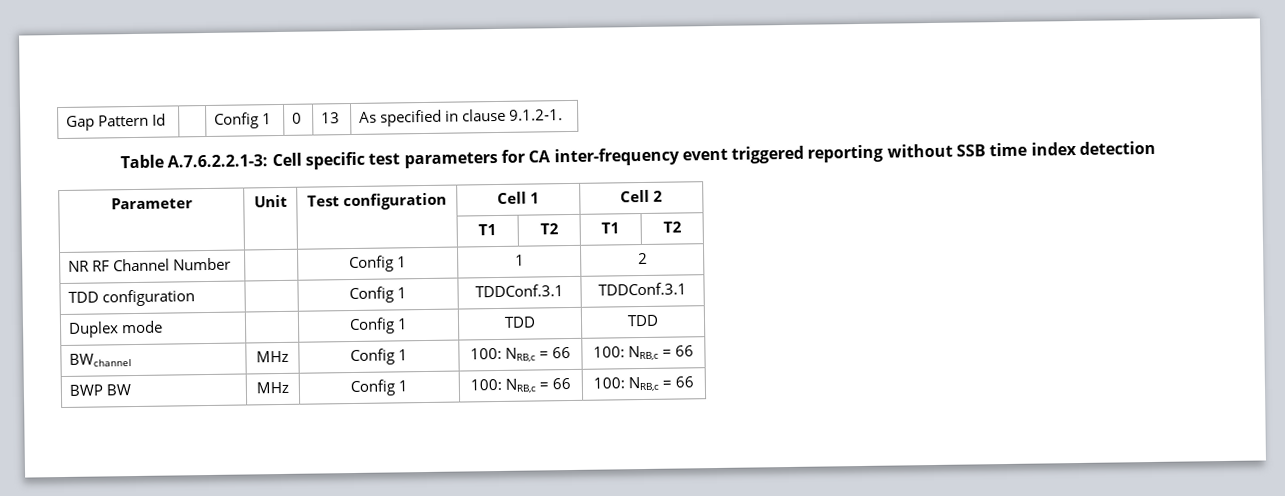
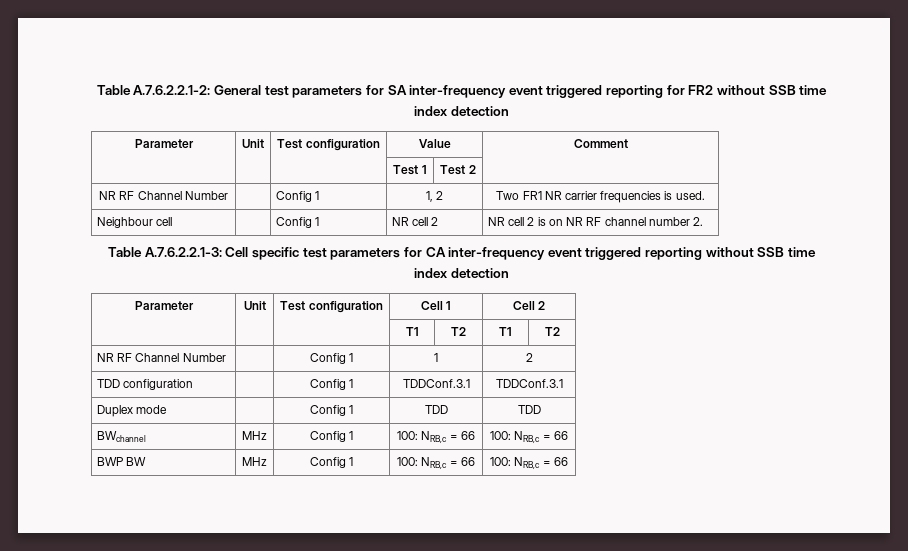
[66,113,167,131] [214,112,273,129] [292,112,303,124] [321,112,341,124] [359,108,564,127] Gap Pattern Id | | Config 1 | 0 | 13 | As specified in clause 9.1.2-1. -> [96,85,828,98] [414,106,509,116] [134,139,194,148] [242,139,264,148] [277,139,380,151] [418,139,451,148] [573,139,628,148] [393,165,427,175] [440,165,476,175] [99,191,228,200] [275,191,320,202] [425,191,444,202] [496,191,705,203] [96,217,173,228] [275,217,320,228] [391,217,439,226] [487,217,704,226] Table A.7.6.2.2.1-2: General test parameters for SA inter-frequency event triggered reporting for FR2 without SSB time index detection // Parameter | Unit | Test configuration | Value | Comment // | | | Test 1 | Test 2 | // NR RF Channel Number | | Config 1 | 1, 2 | Two FR1 NR carrier frequencies is used. // Neighbour cell | | Config 1 | NR cell 2 | NR cell 2 is on NR RF channel number 2.

